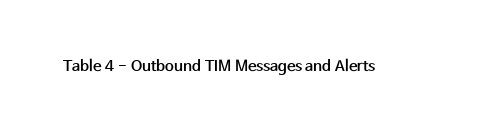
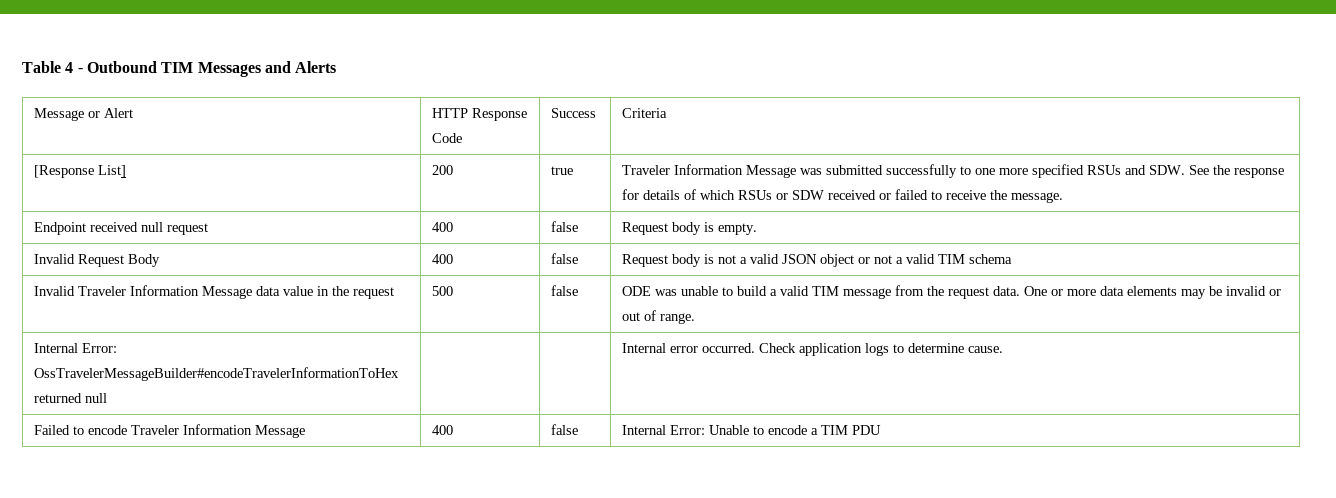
(376, 65) none -> [34,108,134,121] [432,108,528,121] [432,133,463,143] [551,108,597,118] [622,108,668,118] [34,165,127,178] [432,165,454,175] [551,166,574,175] [622,164,1285,178] [622,189,1064,203] [34,222,209,235] [432,222,454,232] [551,221,579,232] [622,222,758,235] [34,254,161,267] [432,254,454,264] [551,253,579,264] [622,254,1013,267] [34,285,395,299] [432,286,454,296] [551,285,579,296] [622,285,1282,299] [622,310,696,324] [34,343,118,353] [34,367,400,381] [34,393,108,403] [622,343,1004,356] [34,424,306,438] [432,425,454,435] [551,424,579,435] [622,425,882,435] // Message or Alert | HTTP Response Code | Success | Criteria // [Response List] | 200 | true | Traveler Information Message was submitted successfully to one more specified RSUs and SDW. See the response for details of which RSUs or SDW received or failed to receive the message. // Endpoint received null request | 400 | false | Request body is empty. // Invalid Request Body | 400 | false | Request body is not a valid JSON object or not a valid TIM schema // Invalid Traveler Information Message data value in the request | 500 | false | ODE was unable to build a valid TIM message from the request data. One or more data elements may be invalid or out of range. // Internal Error: OssTravelerMessageBuilder#encodeTravelerInformationToHex returned null | | | Internal error occurred. Check application logs to determine cause. // Failed to encode Traveler Information Message | 400 | false | Internal Error: Unable to encode a TIM PDU

